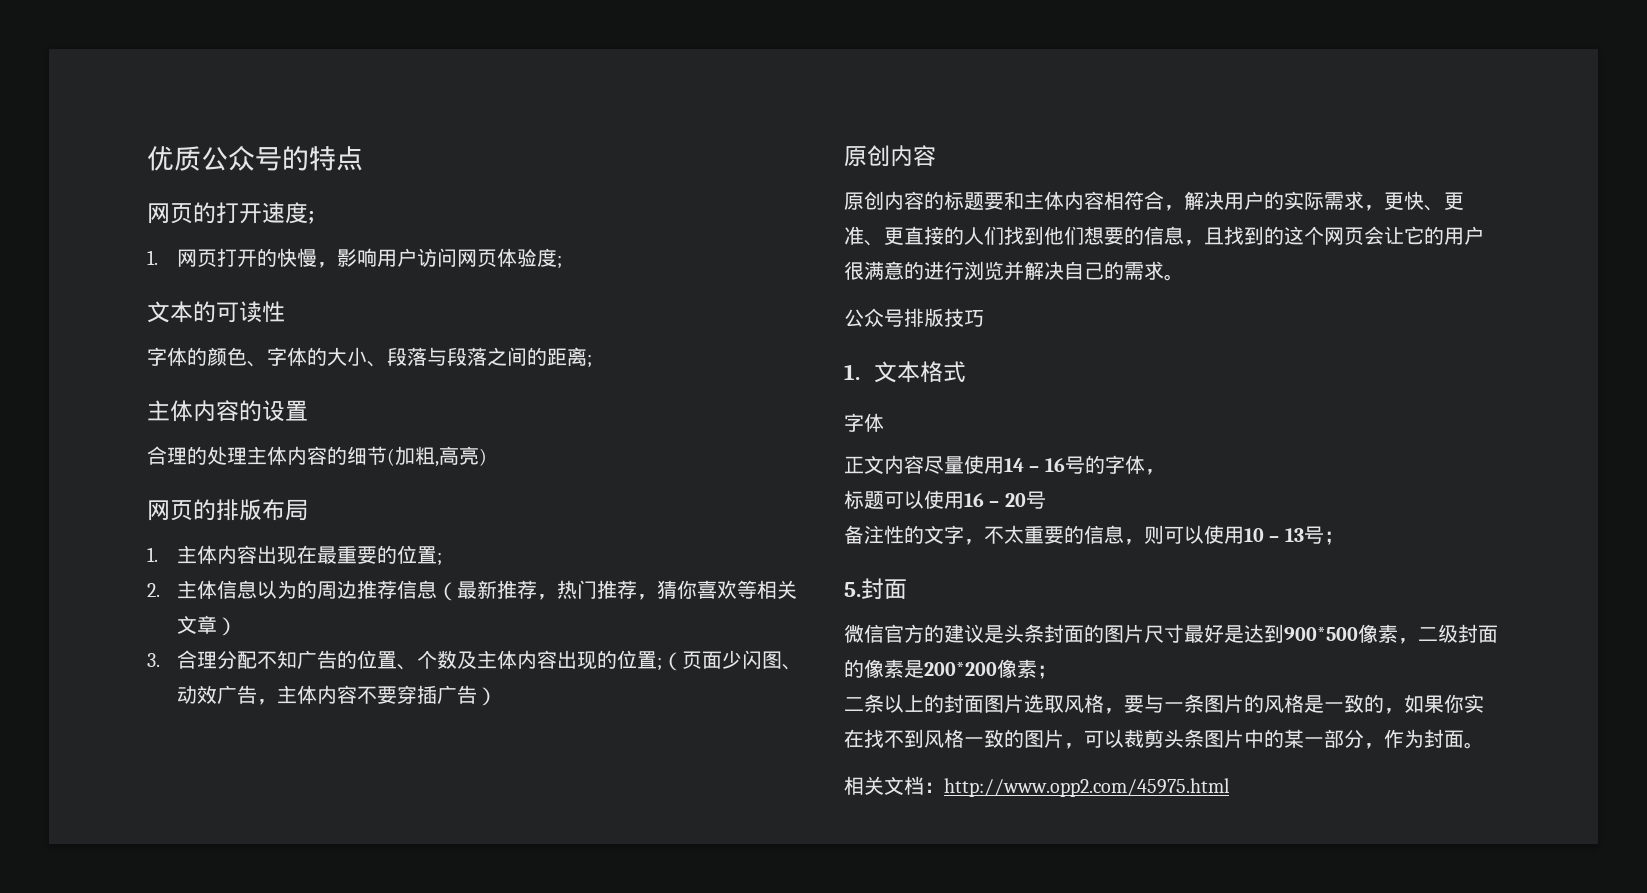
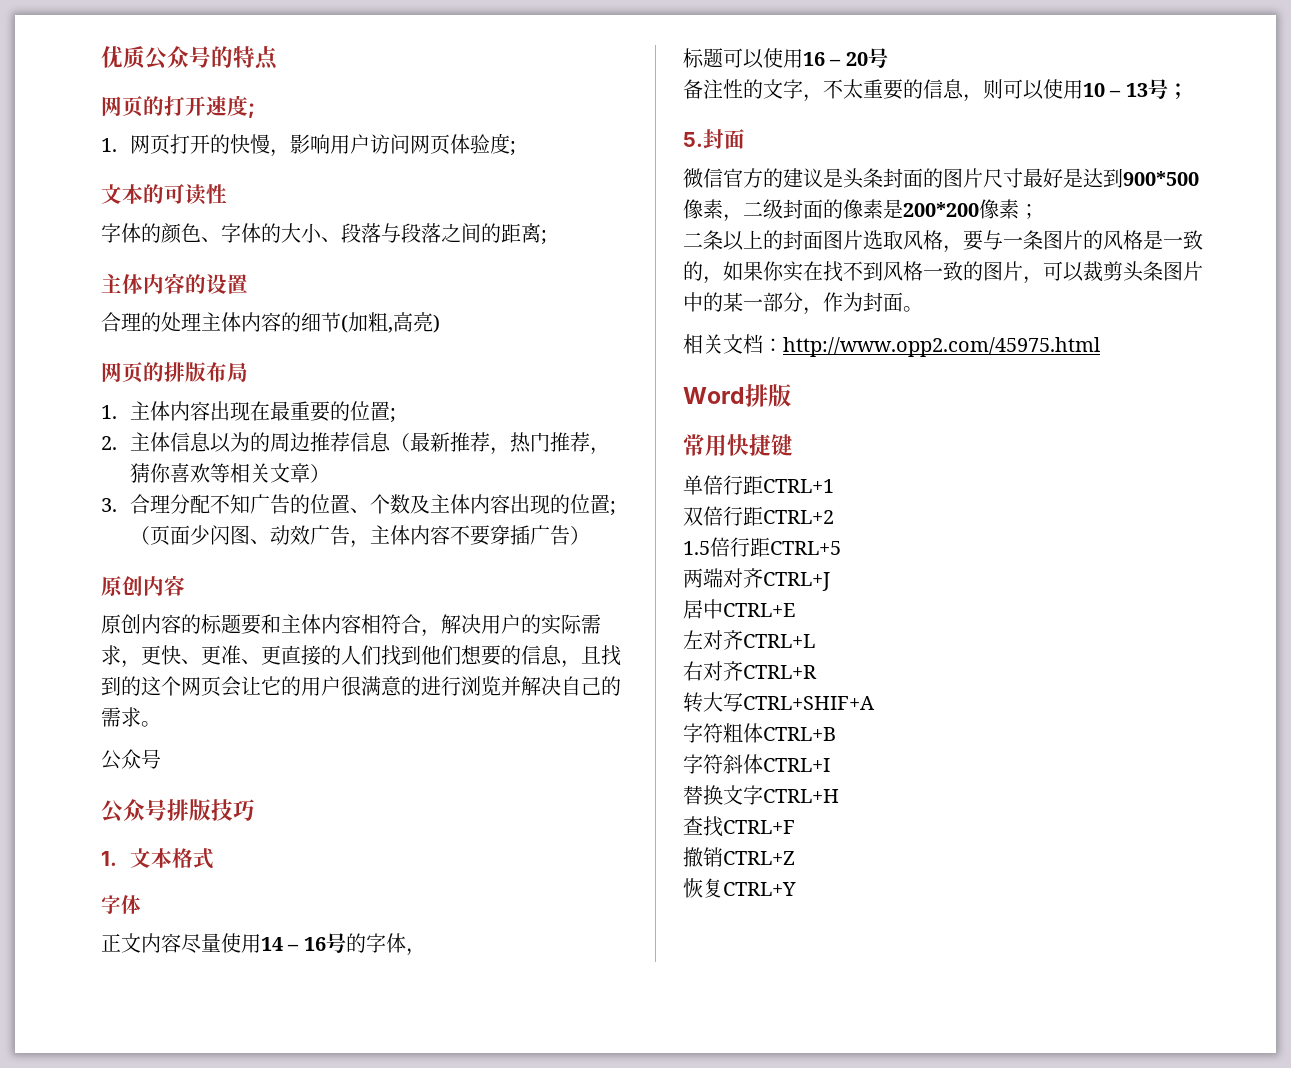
(904, 318) none -> [101,799,167,823] // 公众号
(1230, 787) none -> [683,384,791,407] [683,434,793,456] [683,475,834,495] [683,506,834,526] [683,537,841,557] [683,568,830,591] [683,599,795,619] [683,630,815,650] [683,661,817,681] [683,692,875,713] [683,723,836,743] [683,754,830,774] [683,785,839,805] [683,816,795,837] [683,847,795,867] [683,878,796,898] // Word排版 // 常用快捷键 // 单倍行距CTRL+1 // 双倍行距CTRL+2 // 1.5倍行距CTRL+5 // 两端对齐CTRL+J // 居中CTRL+E // 左对齐CTRL+L // 右对齐CTRL+R // 转大写CTRL+SHIF+A // 字符粗体CTRL+B // 字符斜体CTRL+I // 替换文字CTRL+H // 查找CTRL+F // 撤销CTRL+Z // 恢复CTRL+Y

